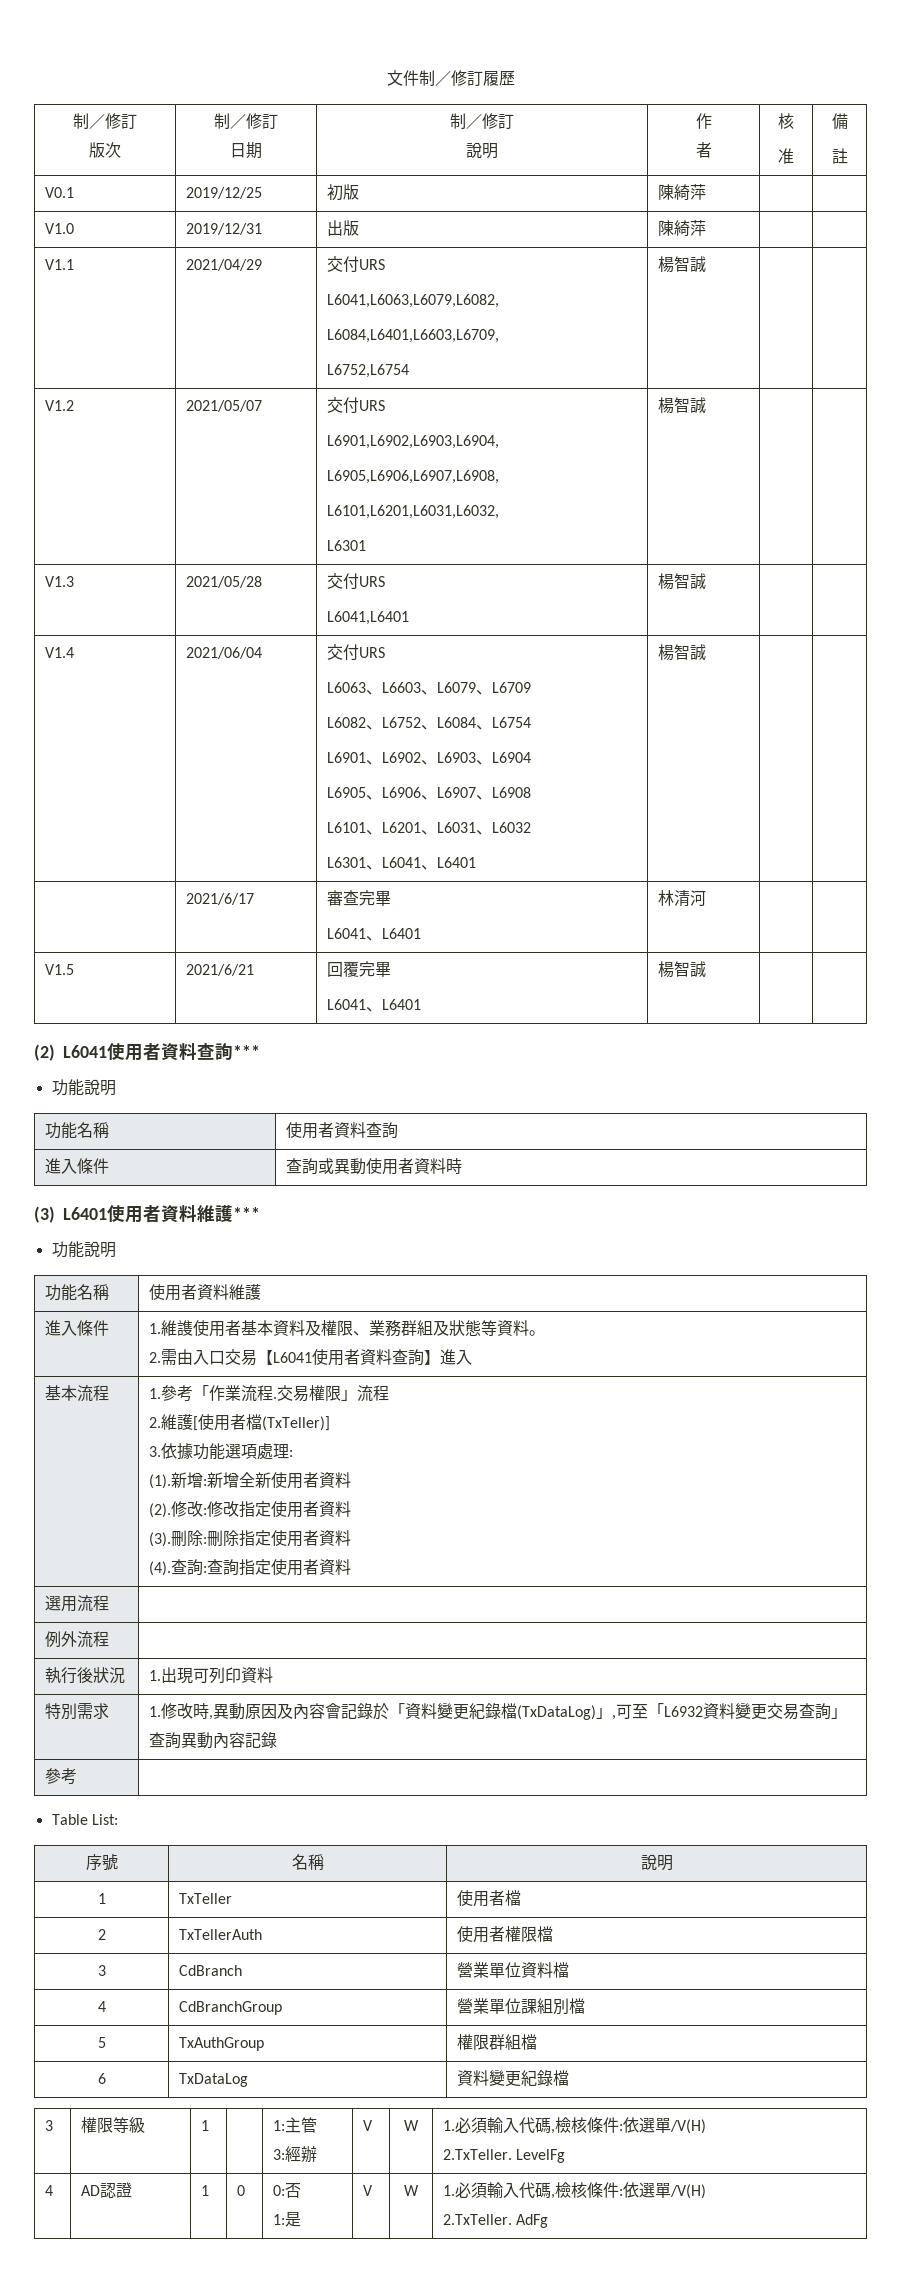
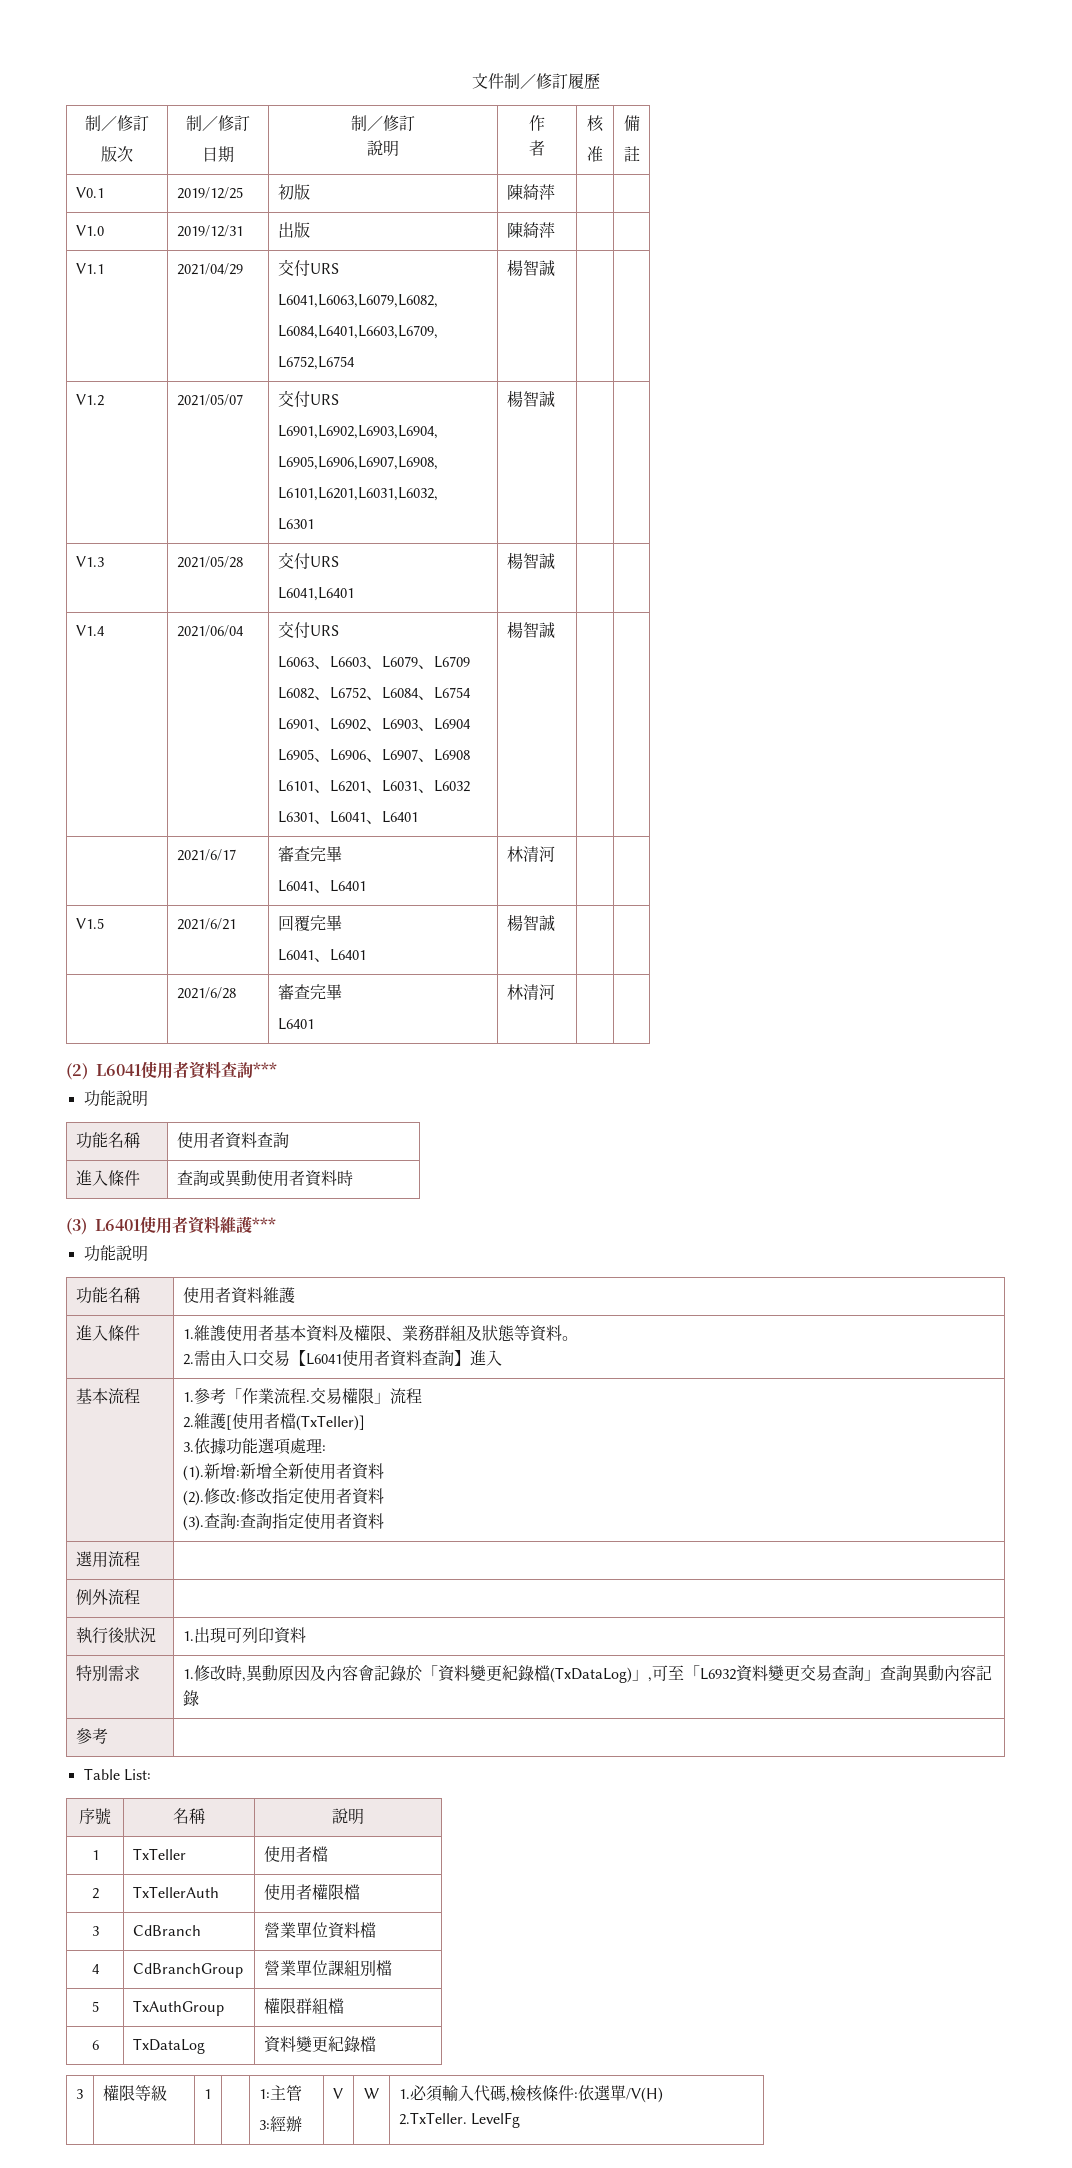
(707, 969) none -> [176,987,236,999] [277,983,342,1000] [277,1018,314,1030] [506,984,555,1000] // | 2021/6/28 | 審查完畢 // L6401 | 林清河 | |
[171,1530,352,1547] [149,1561,172,1576] 刪除:刪除指定使用者資料 // (4). -> (204, 1523) none
[45,2185,54,2196] [81,2182,133,2198] [201,2185,210,2196] [237,2185,246,2196] [273,2183,302,2198] [273,2212,302,2227] [363,2185,374,2196] [404,2185,419,2196] [443,2182,707,2199] [443,2214,549,2228] // 4 | AD認證 | 1 | 0 | 0:否 // 1:是 | V | W | 1.必須輸入代碼,檢核條件:依選單/V(H) // 2.TxTeller. AdFg -> (520, 2120) none

